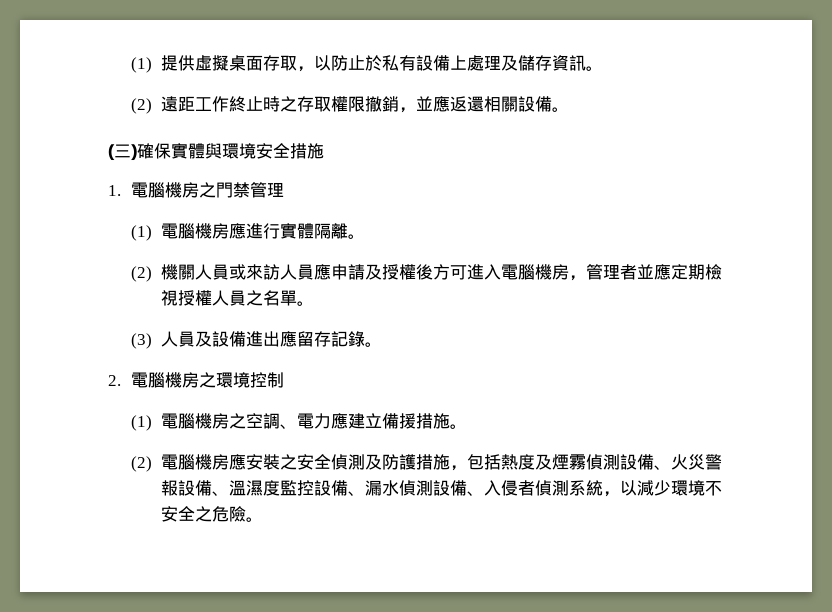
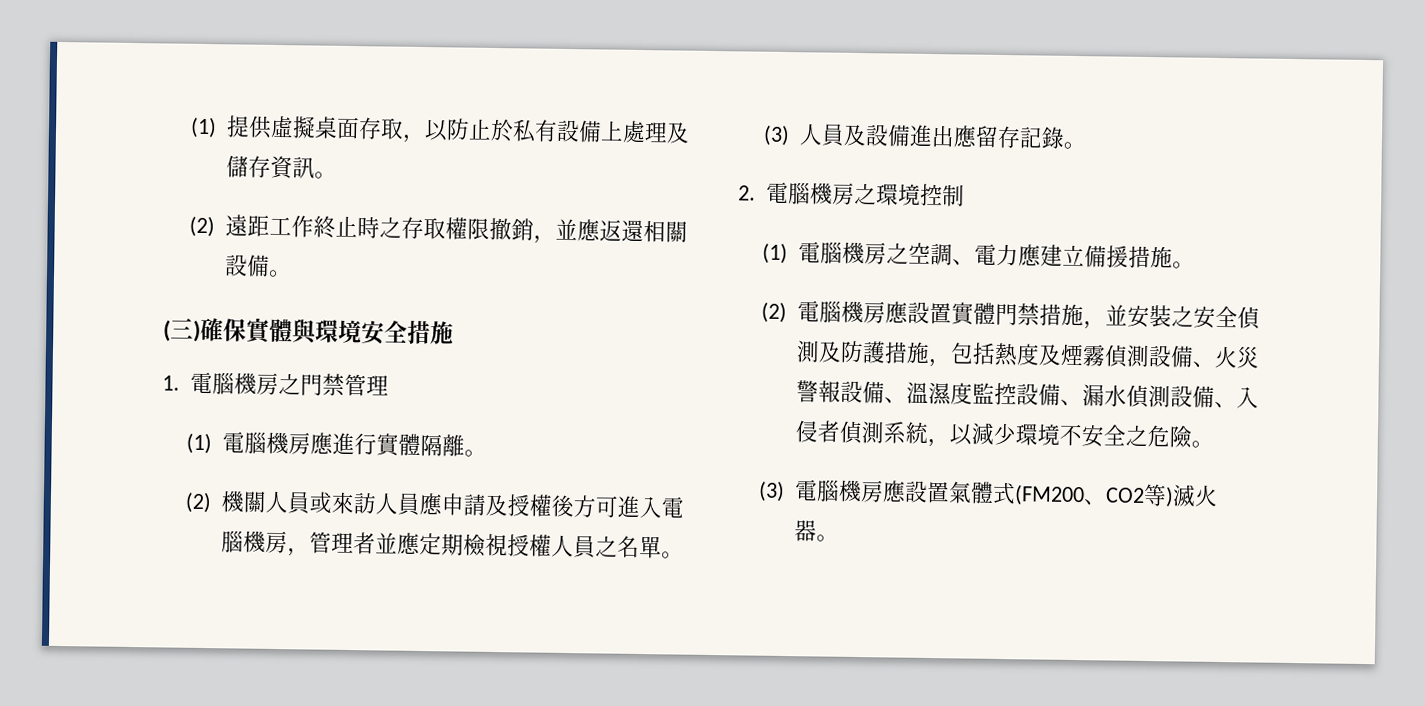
(246, 462) none -> [906,301,1128,330] 設置實體門禁措施，並
(263, 519) none -> [757,479,1218,508] [793,520,839,542] // (3)電腦機房應設置氣體式(FM200、CO2等)滅火器。

